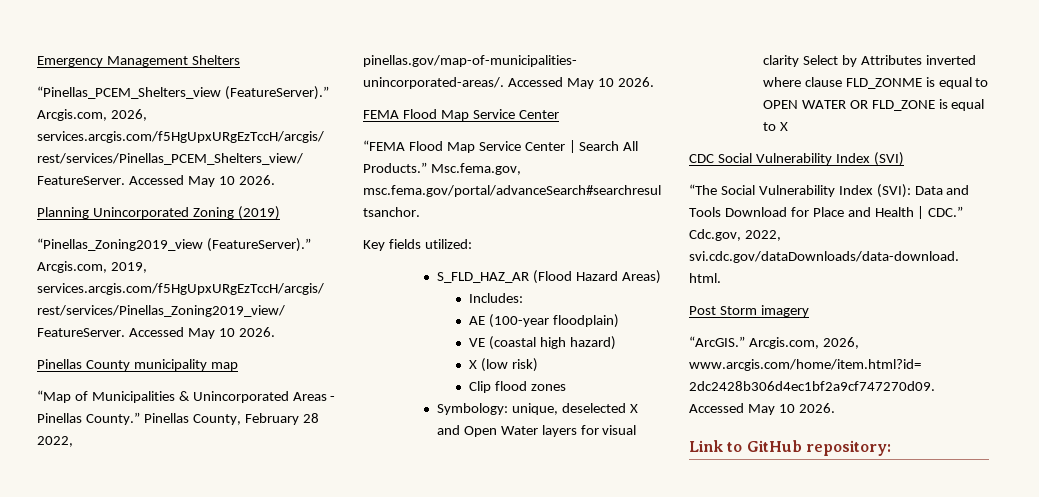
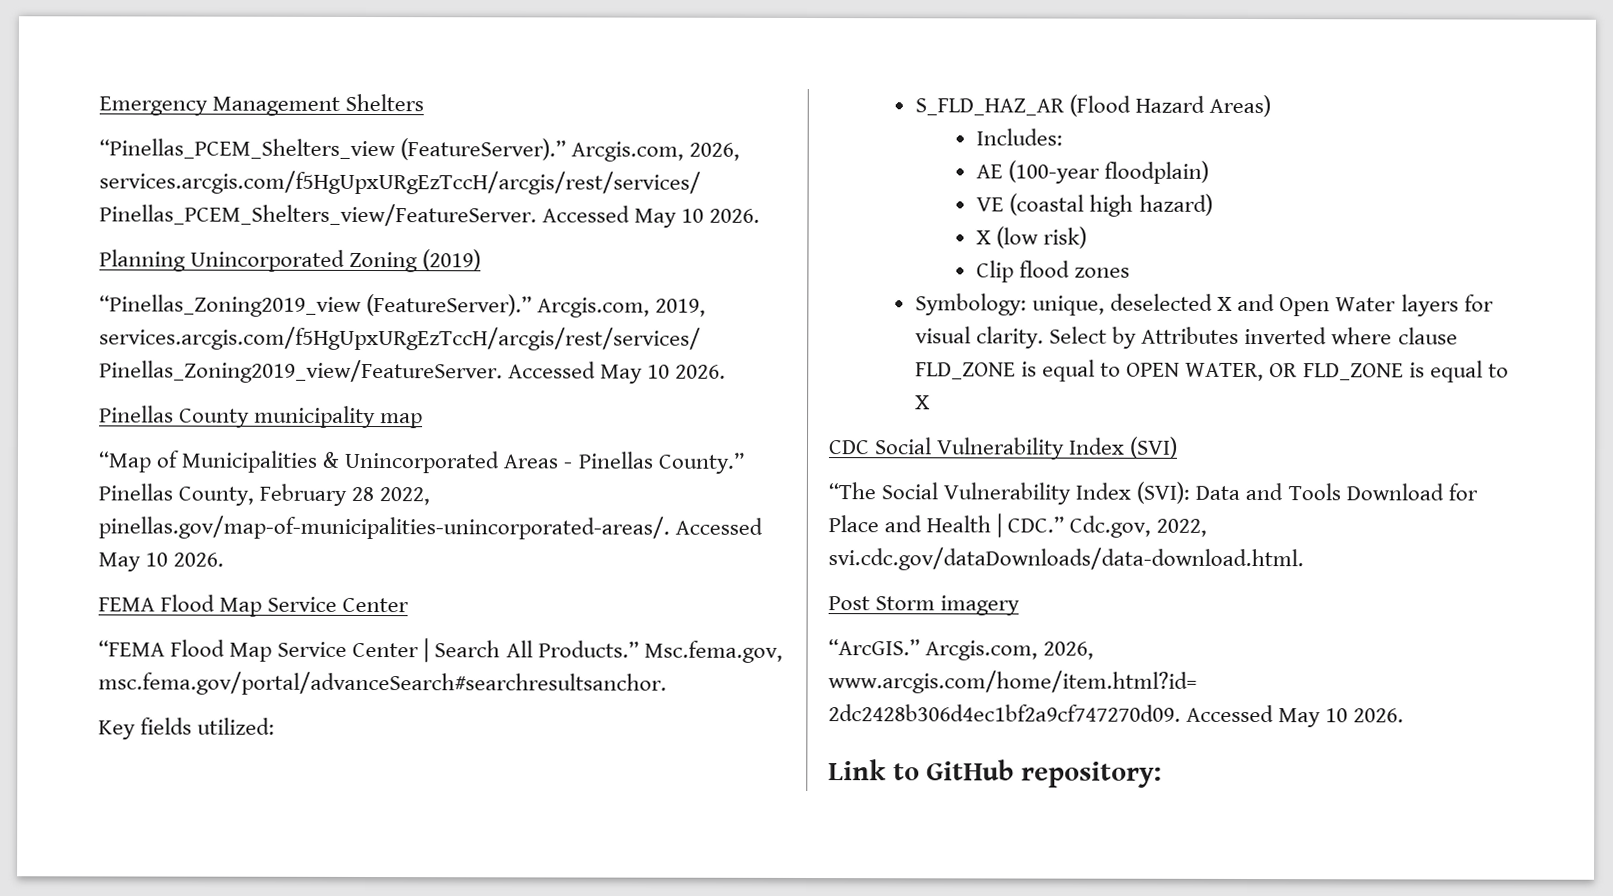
[762,55,799,67] clarity -> [976,326,1045,349] clarity.
[845,78,922,89] FLD_ZONME -> [915,362,1017,380] FLD_ZONE
[801,100,846,109] WATER -> [1185,362,1265,382] WATER,

